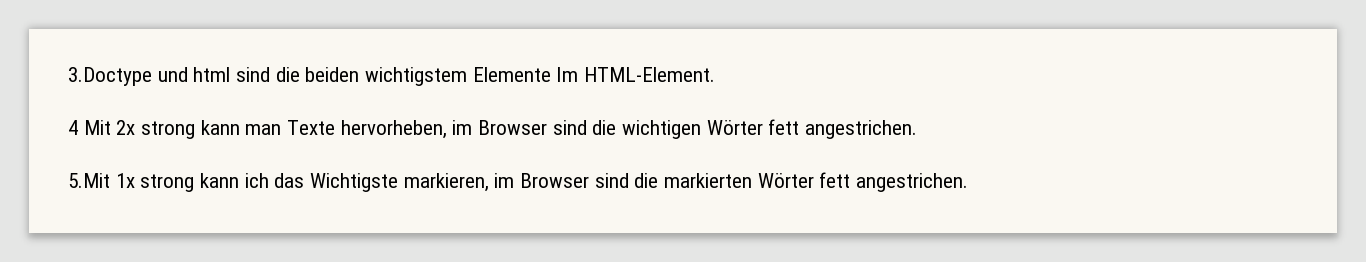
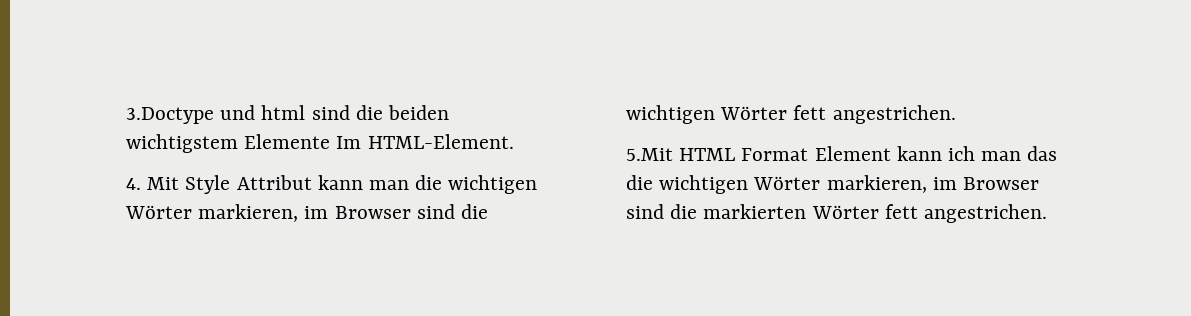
[68,120,447,139] 4 Mit 2x strong kann man Texte hervorheben, -> [126,175,538,194] [125,204,299,222] 4. Mit Style Attribut kann man die wichtigen Wörter markieren,
[115,173,399,192] 1x strong kann ich das Wichtigste -> [679,146,1058,161] [626,175,821,194] HTML Format Element kann ich man das die wichtigen Wörter

